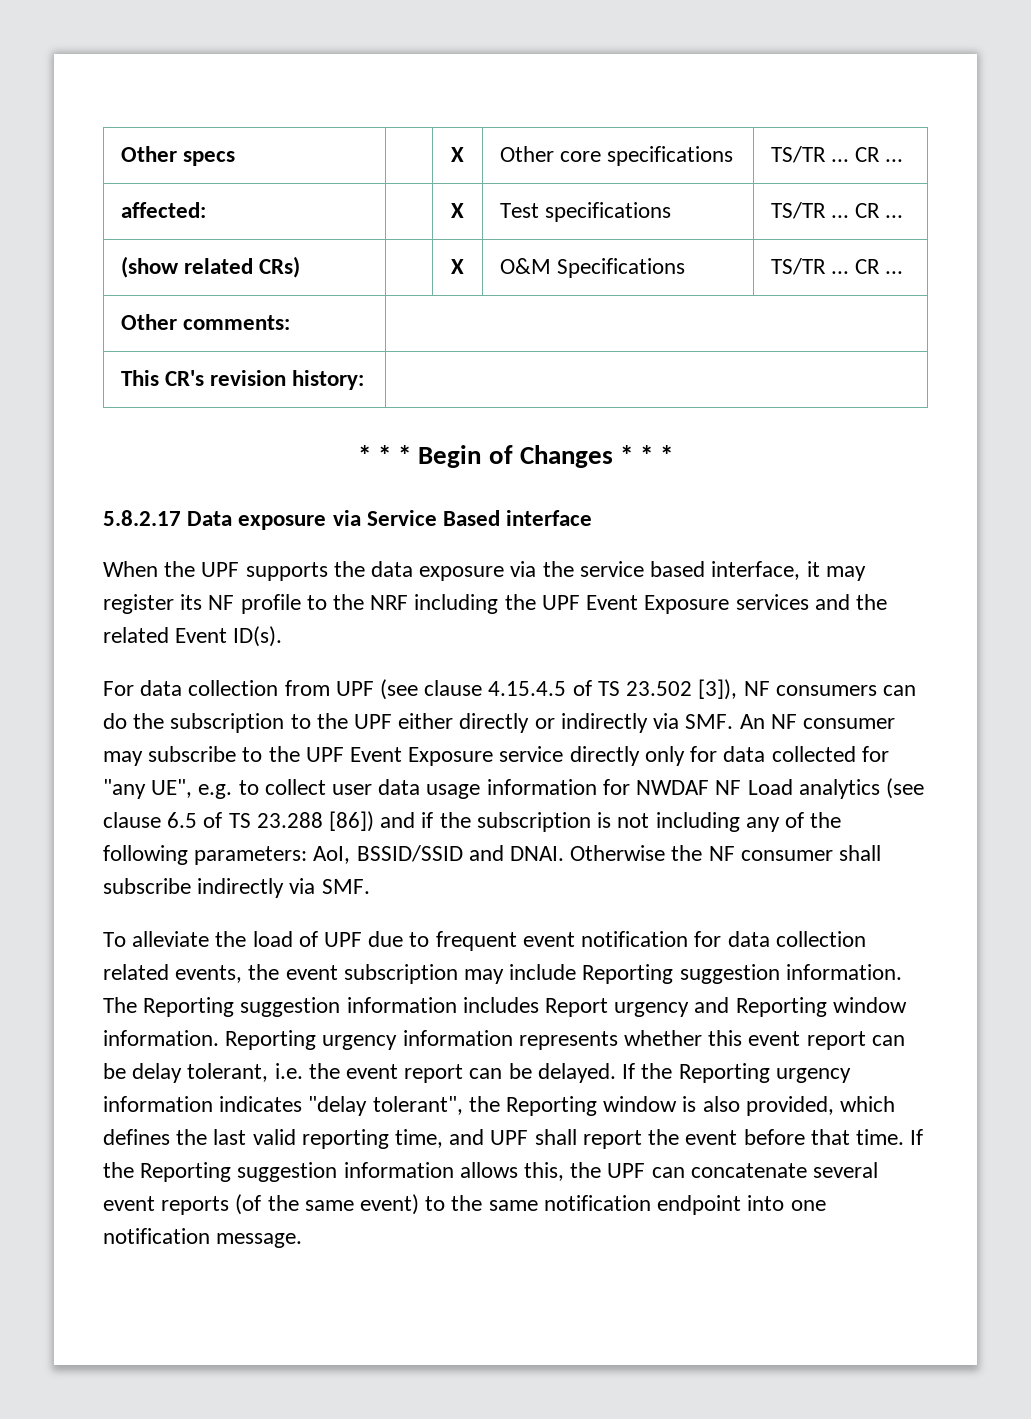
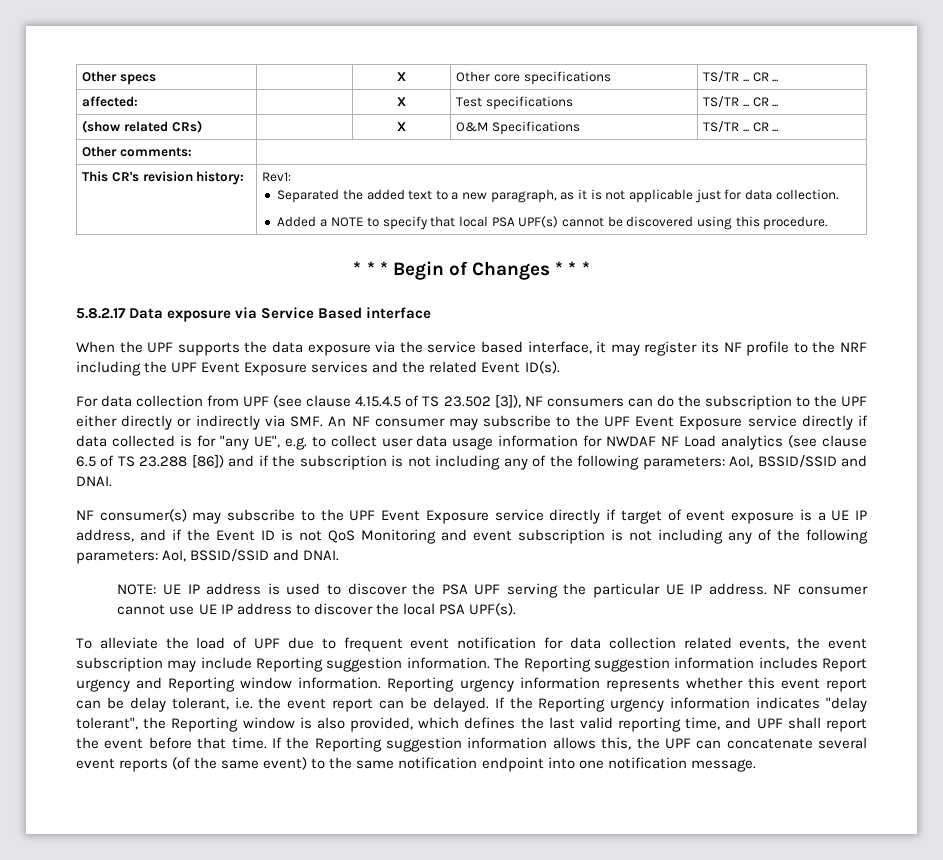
(365, 380) none -> [262,172,292,182] [277,189,838,203] [277,216,828,230] Rev1: // Separated the added text to a new paragraph, as it is not applicable just for data collection. // Added a NOTE to specify that local PSA UPF(s) cannot be discovered using this procedure.
[644,746,718,766] only for -> [857,415,868,426] if
(856, 754) none -> [179,435,192,447] is
[570,845,882,861] [103,878,370,898] Otherwise the NF consumer shall subscribe indirectly via SMF. -> [76,509,867,524] [76,529,868,544] [76,549,340,564] [117,583,869,598] [117,603,516,616] // NF consumer(s) may subscribe to the UPF Event Exposure service directly if target of event exposure is a UE IP address, and if the Event ID is not QoS Monitoring and event subscription is not including any of the following parameters: AoI, BSSID/SSID and DNAI. // NOTE: UE IP address is used to discover the PSA UPF serving the particular UE IP address. NF consumer cannot use UE IP address to discover the local PSA UPF(s).

